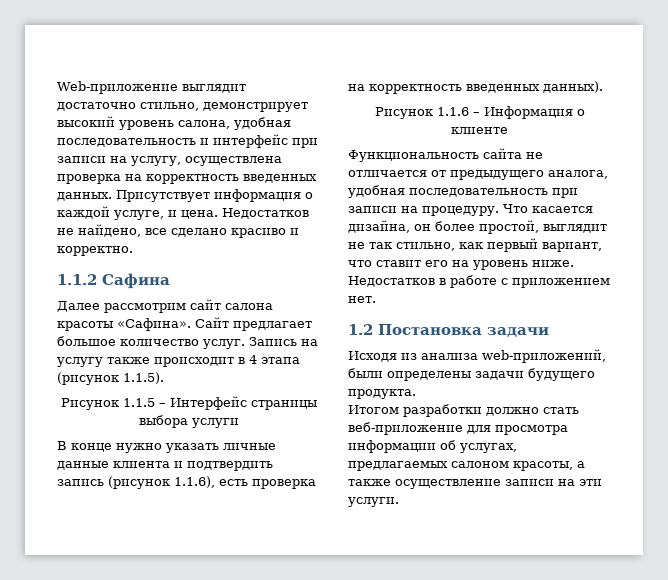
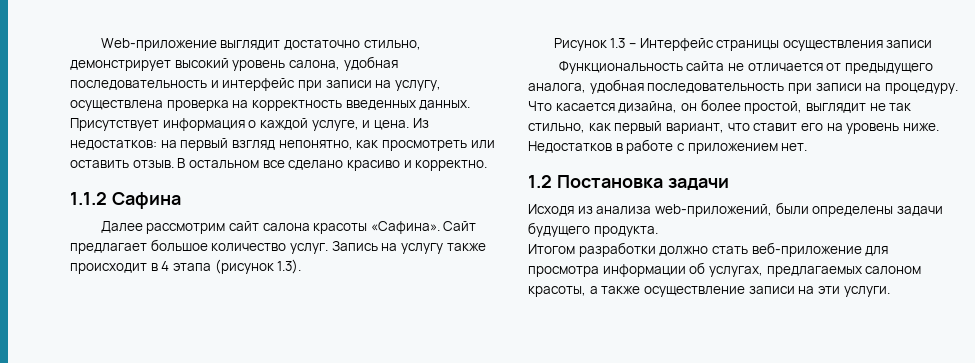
[222,208,309,219] [57,224,141,237] Недостатков не найдено, -> [412,118,429,128] [70,138,495,151] [70,158,259,169] Из недостатков: на первый взгляд непонятно, как просмотреть или оставить отзыв. В остальном
[123,372,164,384] [60,398,155,410] 1.1.5). // Рисунок 1.1.5 -> [277,259,302,274] [553,38,626,51] 1.3). // Рисунок 1.3
[138,415,239,428] [57,441,276,453] [57,461,273,471] [57,476,316,489] [348,81,603,94] [374,106,585,119] [451,127,508,134] выбора услуги // В конце нужно указать личные данные клиента и подтвердить запись (рисунок 1.1.6), есть проверка на корректность введенных данных). // Рисунок 1.1.6 – Информация о клиенте -> [782,40,933,51] осуществления записи

